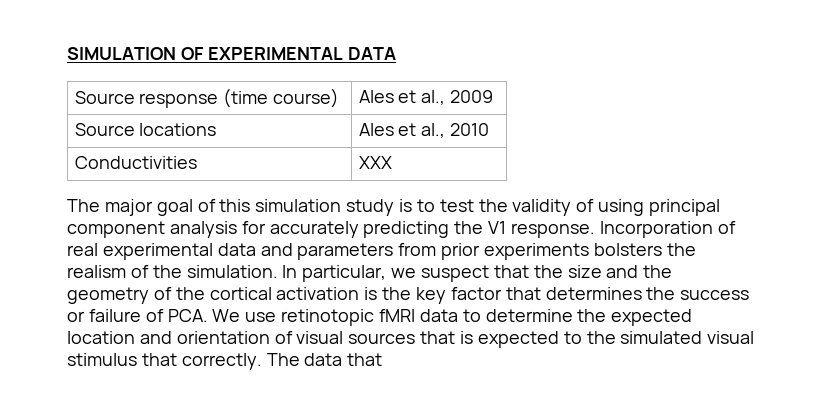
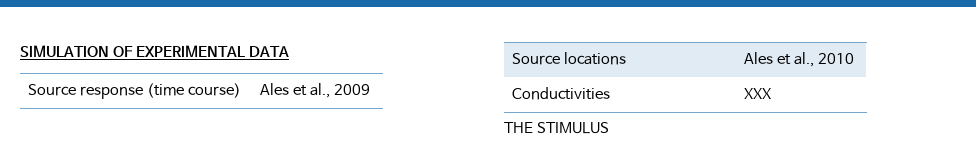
[67,199,721,216] [67,221,736,238] [67,243,696,260] [67,265,673,282] [67,287,750,304] [67,309,693,326] [67,331,755,348] [67,353,383,370] The major goal of this simulation study is to test the validity of using principal component analysis for accurately predicting the V1 response. Incorporation of real experimental data and parameters from prior experiments bolsters the realism of the simulation. In particular, we suspect that the size and the geometry of the cortical activation is the key factor that determines the success or failure of PCA. We use retinotopic fMRI data to determine the expected location and orientation of visual sources that is expected to the simulated visual stimulus that correctly. The data that -> [504,122,609,134] THE STIMULUS

